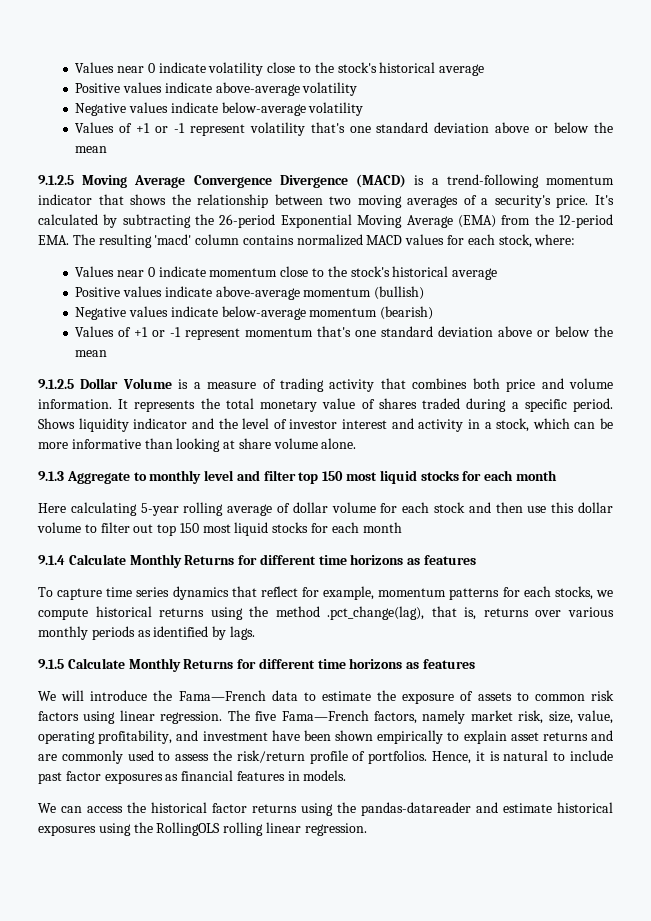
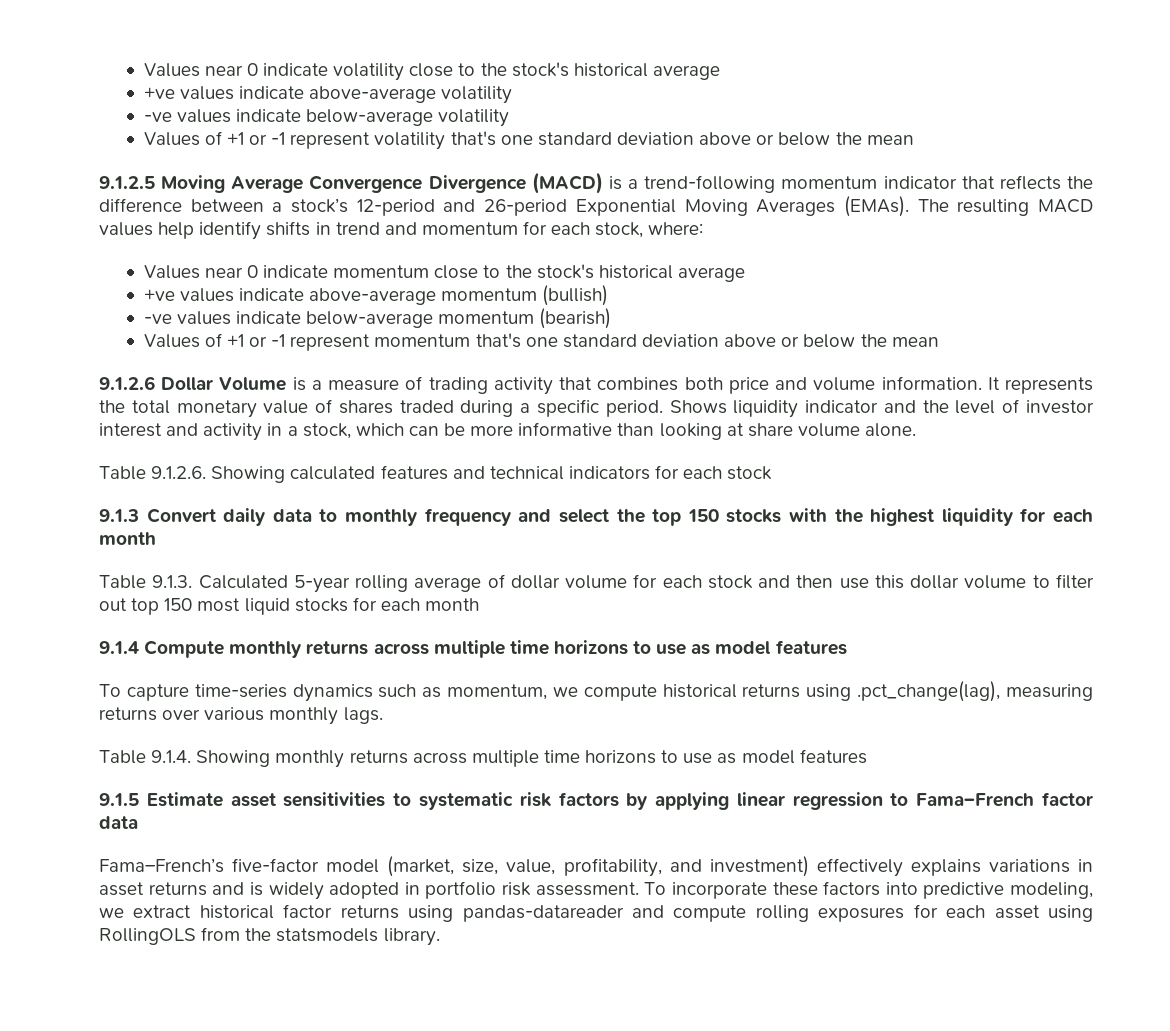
[75,83,121,93] Positive -> [143,87,175,99] +ve
[75,103,127,116] Negative -> [143,112,172,122] -ve
[130,194,615,208] [38,214,614,228] [38,234,445,248] shows the relationship between two moving averages of a security's price. It's calculated by subtracting the 26-period Exponential Moving Average (EMA) from the 12-period EMA. The resulting 'macd' column contains normalized MACD values -> [999,175,1094,190] [99,196,1094,217] [99,221,518,240] reflects the difference between a stock’s 12-period and 26-period Exponential Moving Averages (EMAs). The resulting MACD values help identify shifts in trend and momentum
[75,287,121,297] Positive -> [143,289,175,301] +ve
[75,307,127,320] Negative -> [143,314,172,324] -ve
[38,379,74,389] 9.1.2.5 -> [99,376,155,390] 9.1.2.6
[38,470,557,484] [38,502,137,516] 9.1.3 Aggregate to monthly level and filter top 150 most liquid stocks for each month // Here calculating -> [99,465,773,483] [99,508,1093,526] [99,532,156,545] [99,575,288,589] Table 9.1.2.6. Showing calculated features and technical indicators for each stock // 9.1.3 Convert daily data to monthly frequency and select the top 150 stocks with the highest liquidity for each month // Table 9.1.3. Calculated
[68,554,477,568] [38,586,593,600] Calculate Monthly Returns for different time horizons as features // To capture time series dynamics that reflect for example, momentum patterns for each stocks, -> [144,640,847,658] [99,684,548,702] Compute monthly returns across multiple time horizons to use as model features // To capture time-series dynamics such as momentum,
[249,606,614,620] [38,626,255,640] [38,658,476,672] [38,690,614,704] [38,710,544,724] the method .pct_change(lag), that is, returns over various monthly periods as identified by lags. // 9.1.5 Calculate Monthly Returns for different time horizons as features // We will introduce the Fama—French data to estimate the exposure of assets to common risk factors using linear regression. The five Fama—French factors, namely market risk, -> [857,681,1093,702] [99,707,383,725] [99,749,867,768] [99,792,1094,810] [99,816,138,829] [99,856,455,877] .pct_change(lag), measuring returns over various monthly lags. // Table 9.1.4. Showing monthly returns across multiple time horizons to use as model features // 9.1.5 Estimate asset sensitivities to systematic risk factors by applying linear regression to Fama–French factor data // Fama–French’s five-factor model (market,
[38,731,95,744] operating -> (556, 867) none
[202,730,614,744] [38,750,613,764] [38,770,347,784] [38,802,146,813] investment have been shown empirically to explain asset returns and are commonly used to assess the risk/return profile of portfolios. Hence, it is natural to include past factor exposures as financial features in models. // We can access the -> [709,856,1094,877] [99,881,1093,900] [99,905,192,918] investment) effectively explains variations in asset returns and is widely adopted in portfolio risk assessment. To incorporate these factors into predictive modeling, we extract
[337,802,356,813] the -> (454, 913) none
[503,802,613,813] [38,822,367,836] estimate historical exposures using the RollingOLS rolling linear regression. -> [673,904,1093,922] [99,927,440,946] compute rolling exposures for each asset using RollingOLS from the statsmodels library.

